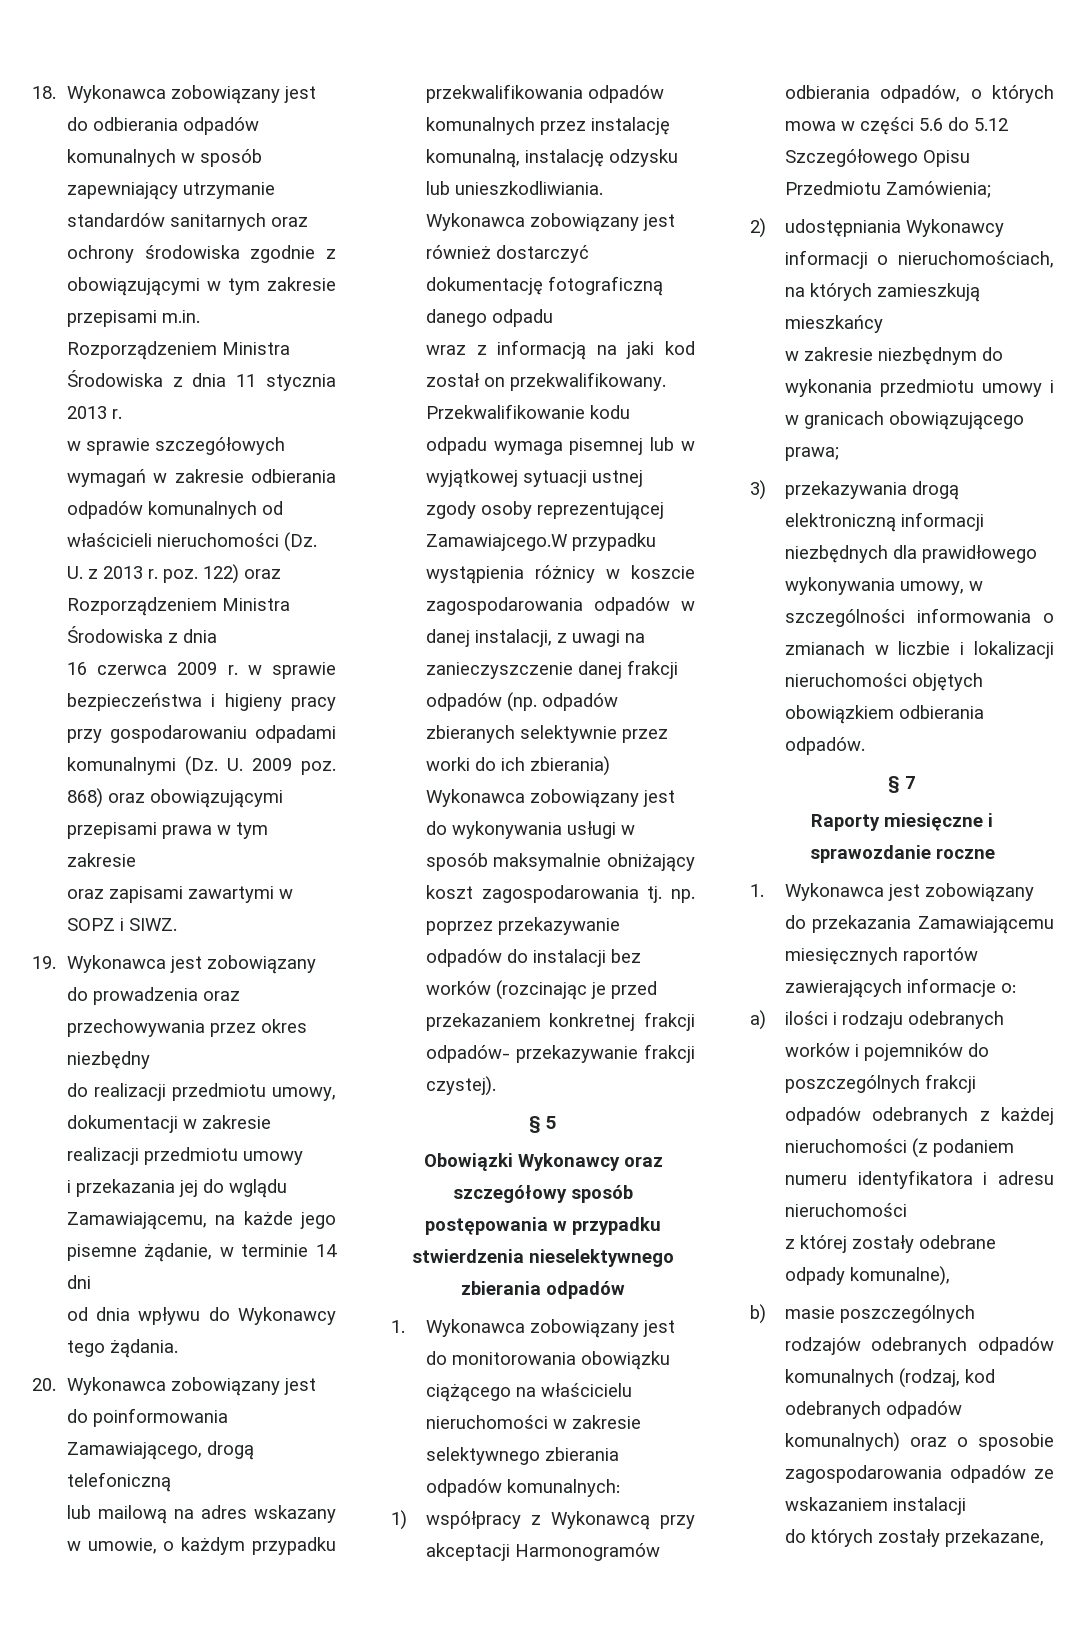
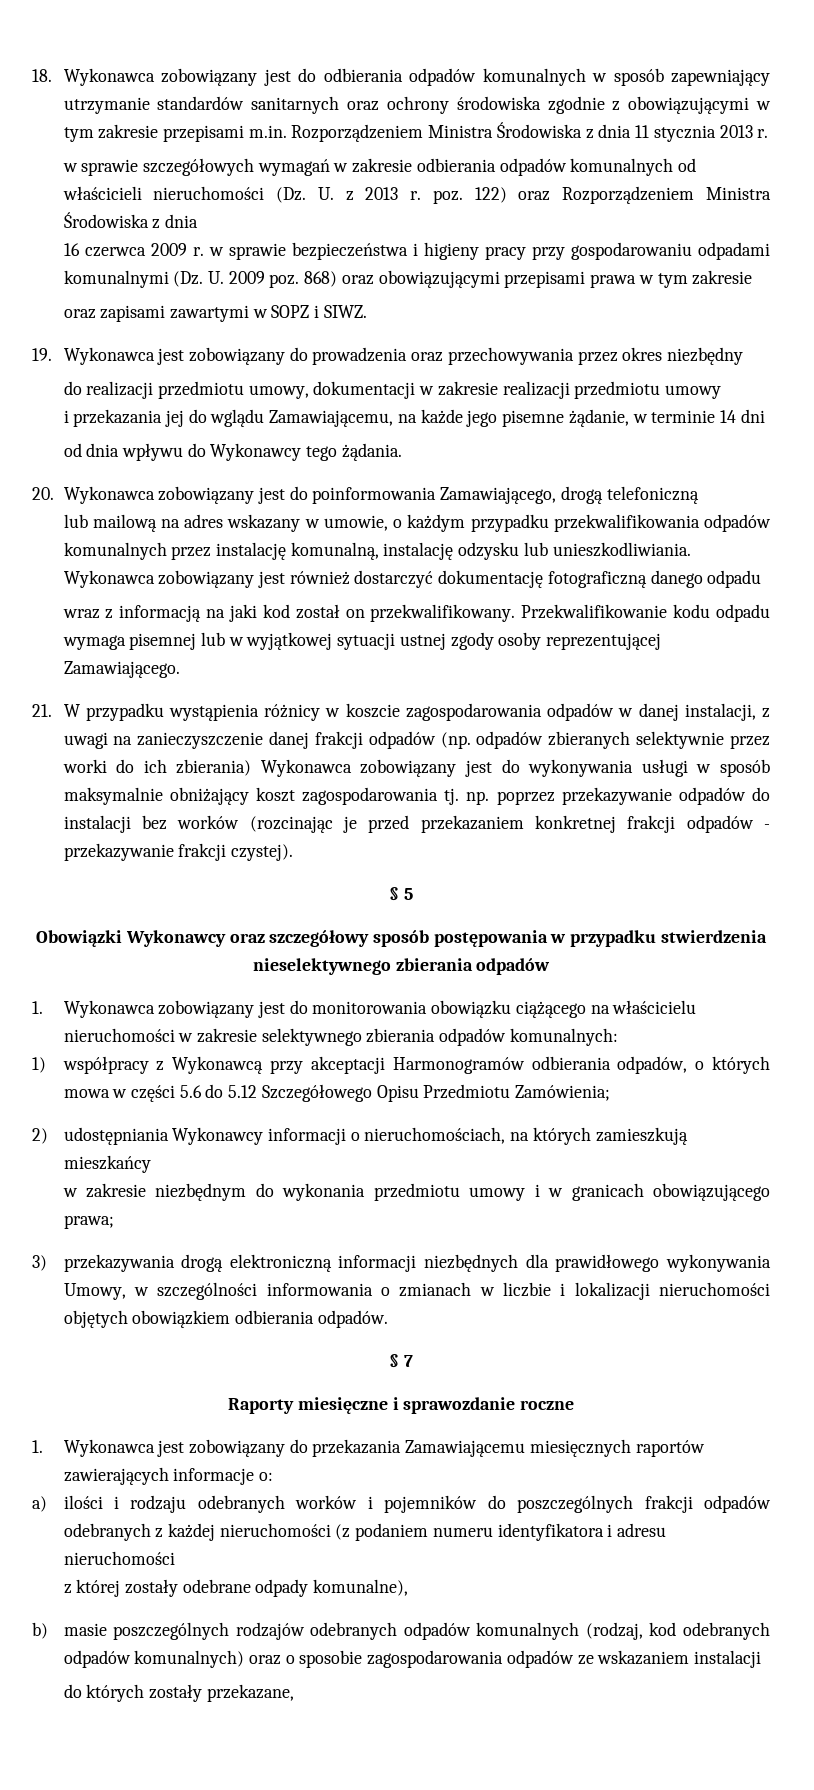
[425,534,568,551] Zamawiajcego.W -> [63,661,180,678] [32,704,80,717] Zamawiającego. // 21. W
[425,1045,510,1063] odpadów- -> [686,815,770,833] odpadów -
[899,581,964,595] umowy, -> [63,1283,126,1300] Umowy,

